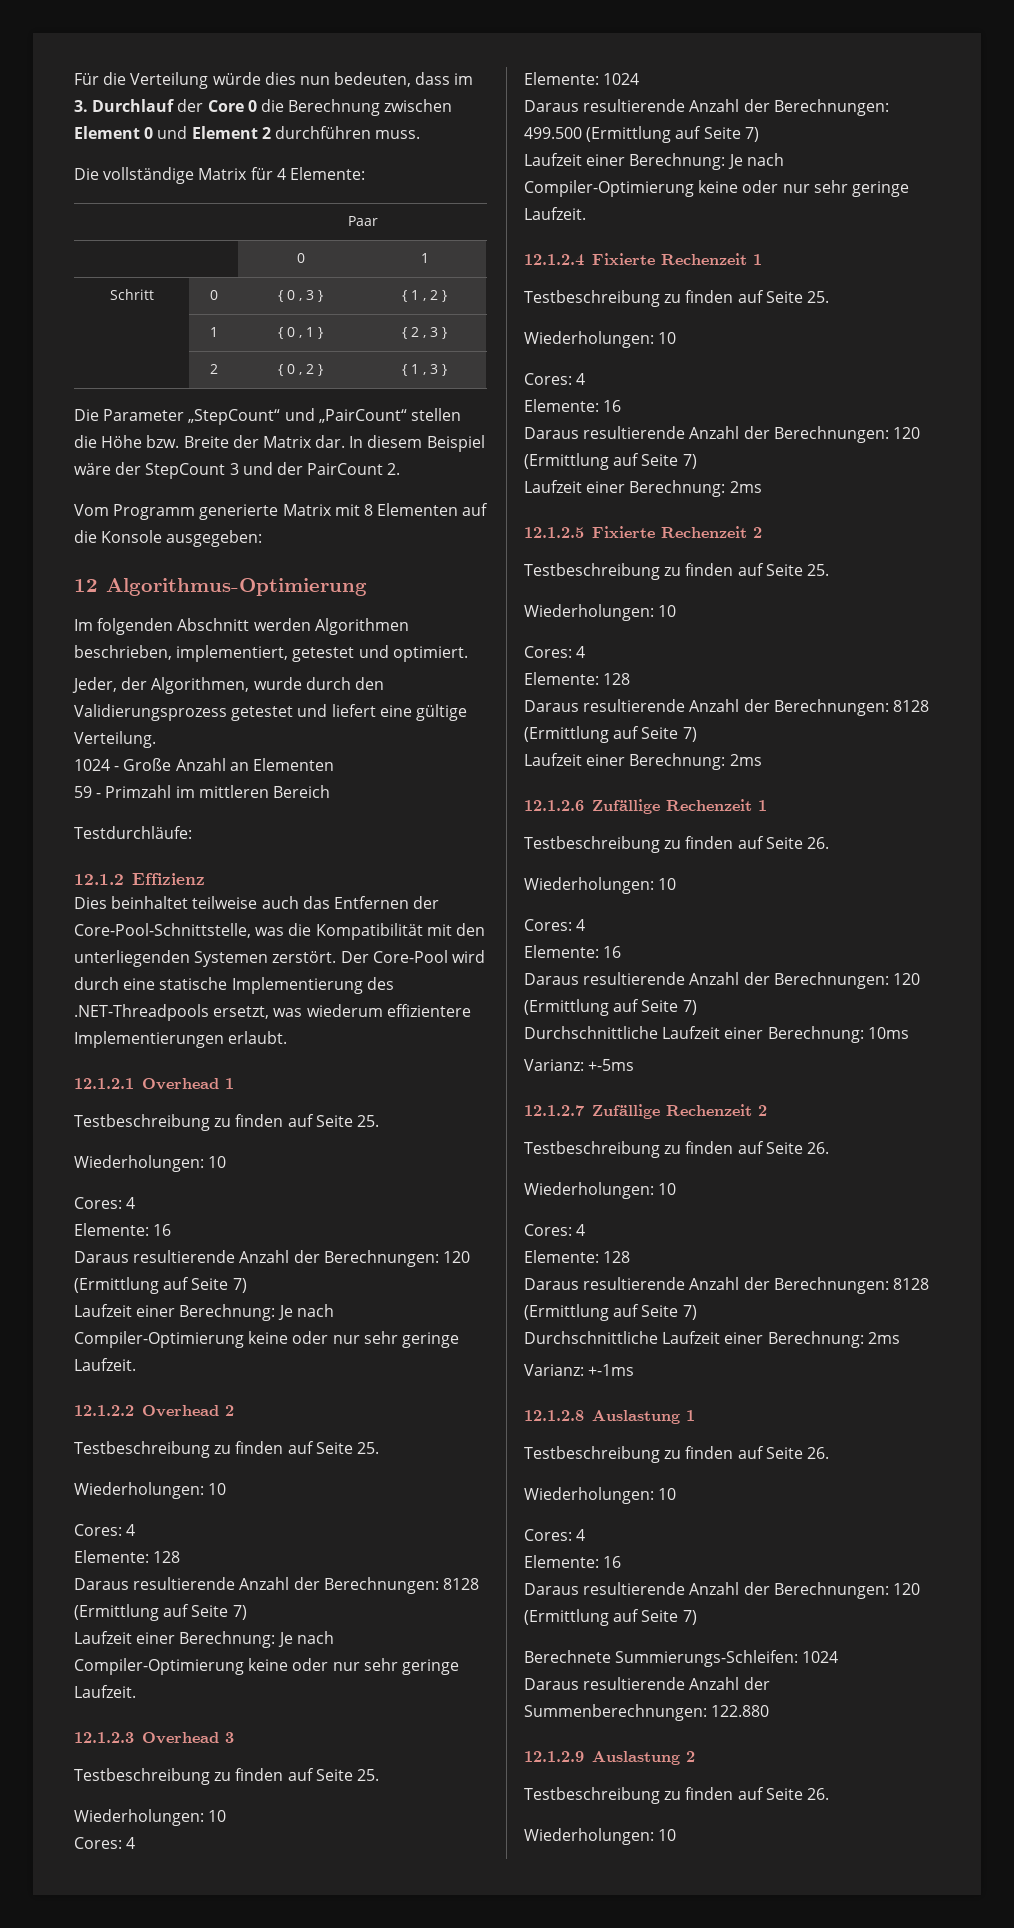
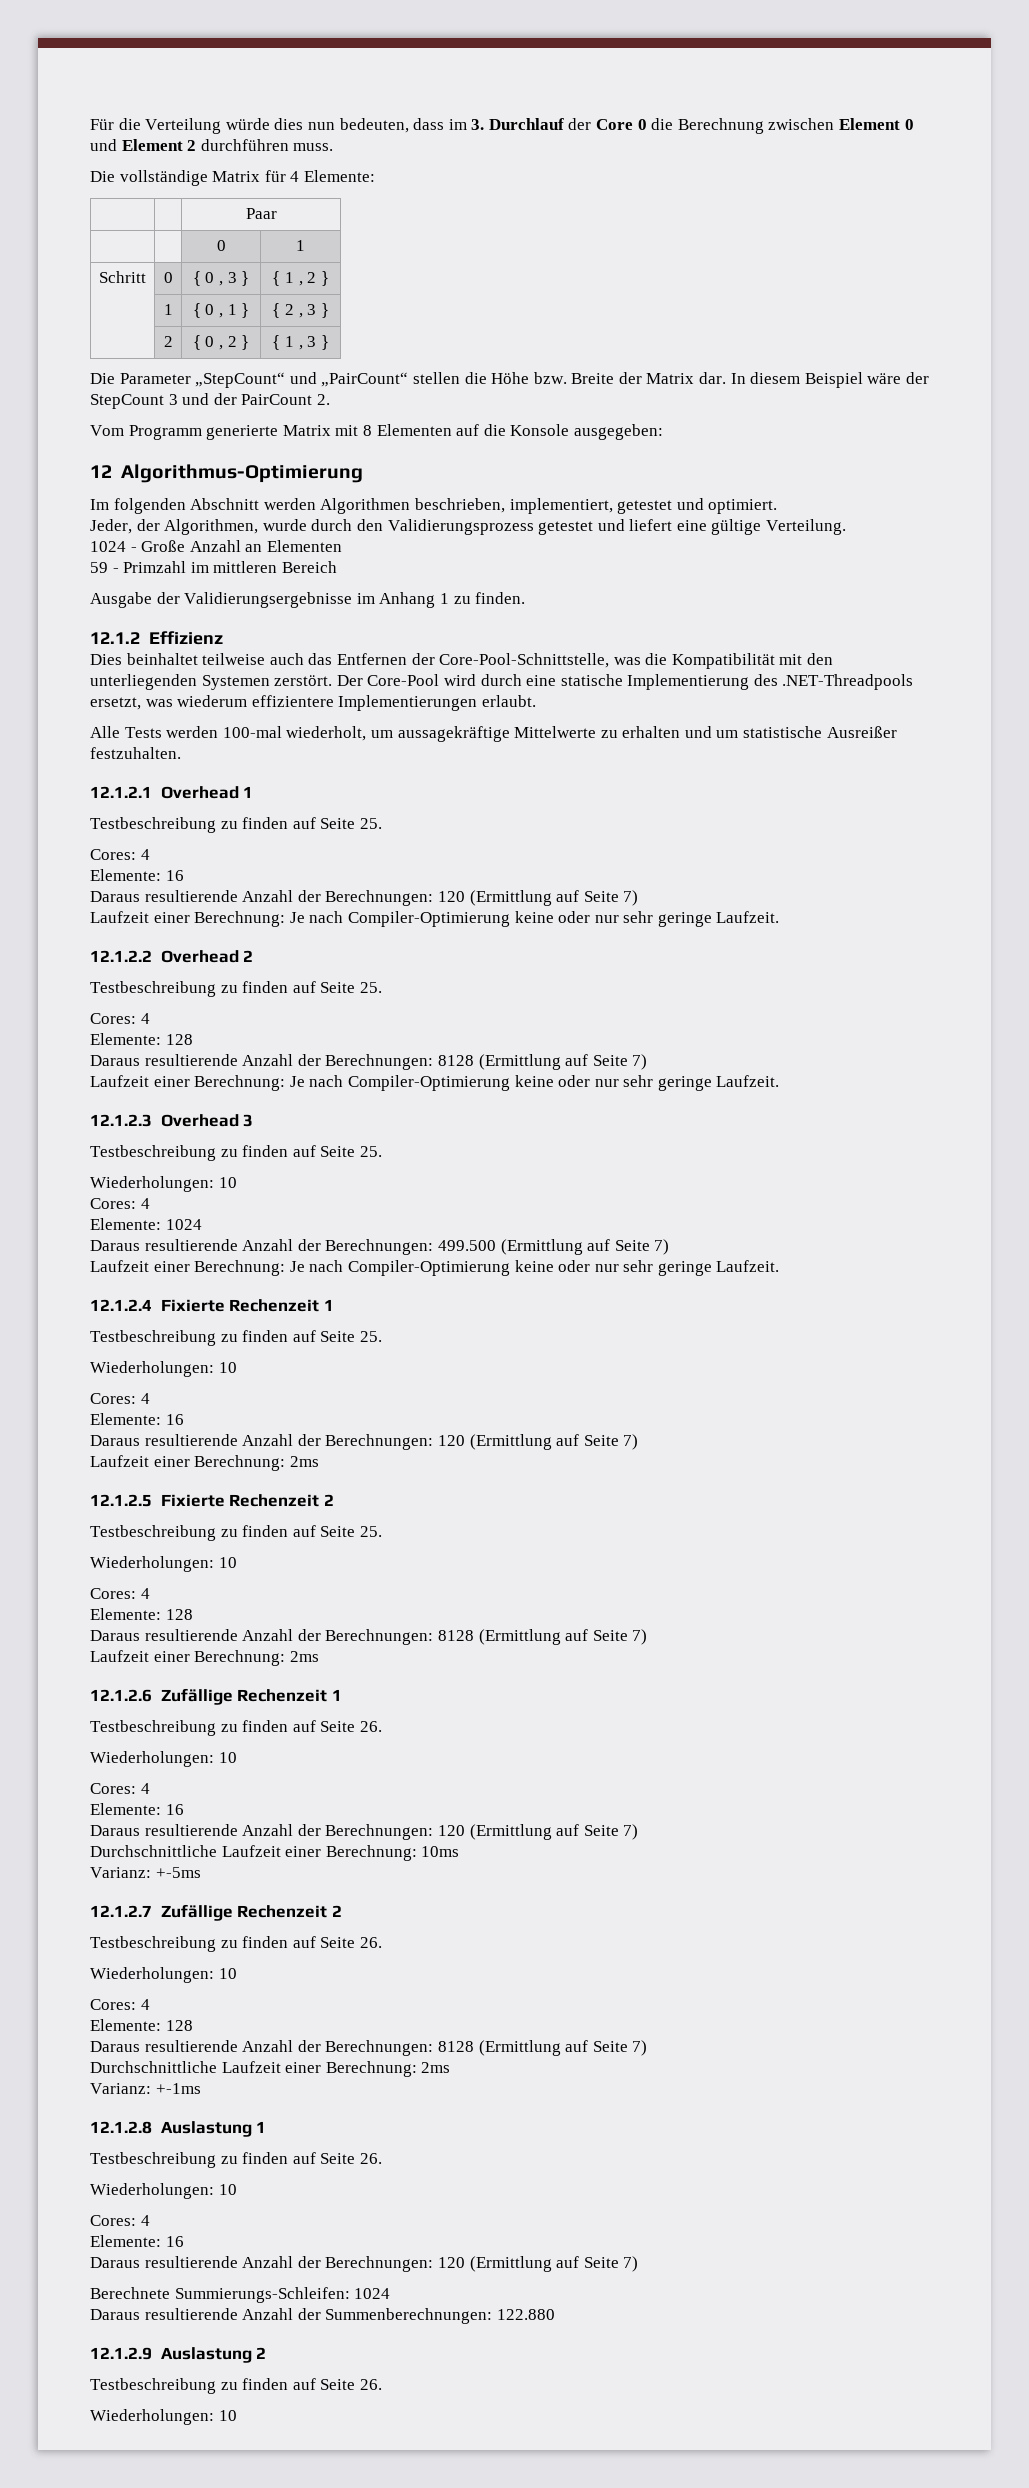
[74,826,192,839] Testdurchläufe: -> [90,592,526,608] Ausgabe der Validierungsergebnisse im Anhang 1 zu finden.
(288, 1037) none -> [90,726,897,742] [90,747,181,759] // Alle Tests werden 100-mal wiederholt, um aussagekräftige Mittelwerte zu erhalten und um statistische Ausreißer festzuhalten.
[74,1155,227,1172] // Wiederholungen: 10 -> (382, 823) none
[74,1482,227,1499] // Wiederholungen: 10 -> (382, 987) none

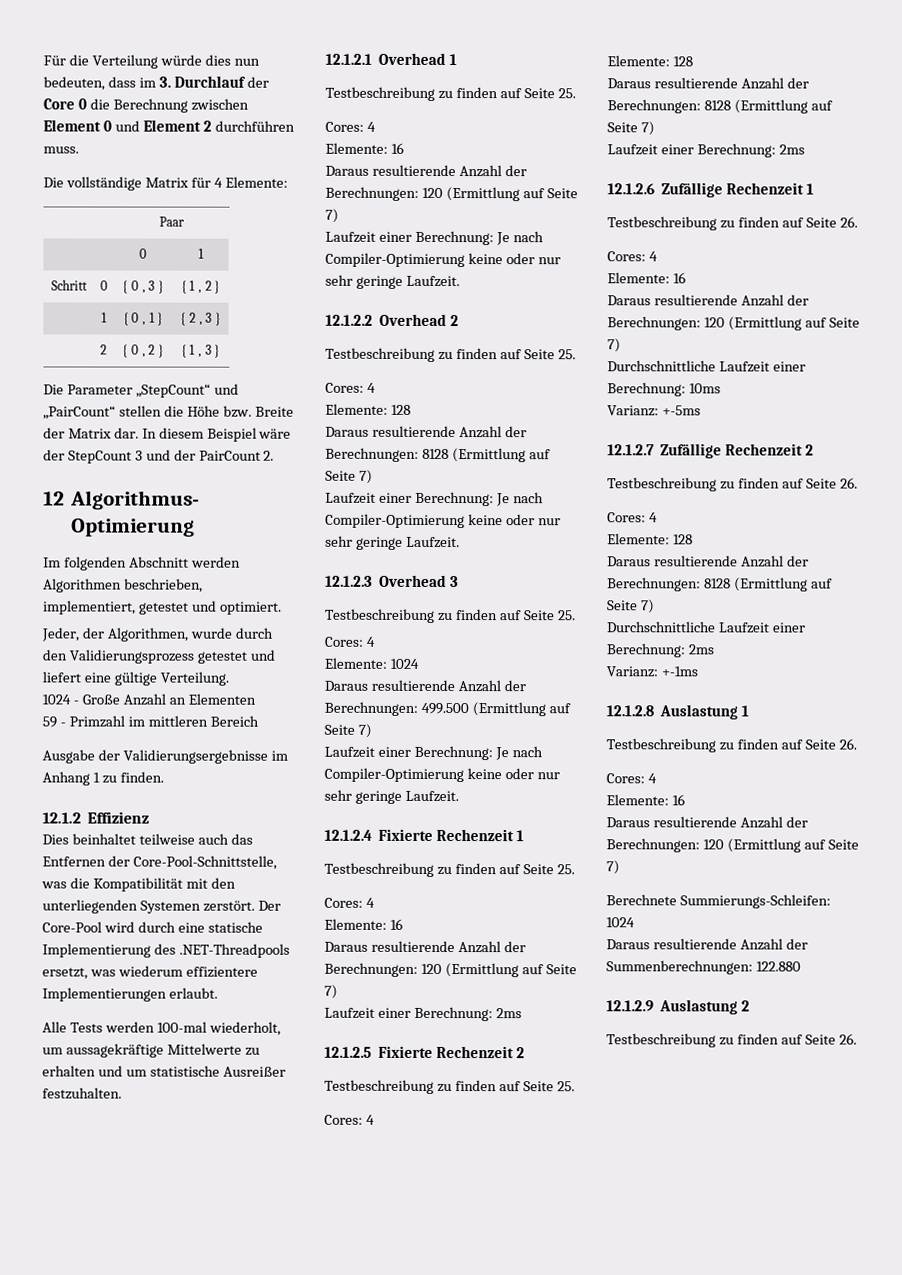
[90,424,663,440] // Vom Programm generierte Matrix mit 8 Elementen auf die Konsole ausgegeben: -> (275, 455) none
[90,1176,237,1192] // Wiederholungen: 10 -> (576, 615) none
[90,1361,237,1377] // Wiederholungen: 10 -> (575, 869) none
[90,1556,237,1572] // Wiederholungen: 10 -> (575, 1086) none
[90,1751,237,1767] // Wiederholungen: 10 -> (858, 222) none
[90,1967,237,1983] // Wiederholungen: 10 -> (858, 483) none
[90,2183,237,2199] // Wiederholungen: 10 -> (857, 744) none
[90,2409,237,2425] // Wiederholungen: 10 -> (857, 1039) none

